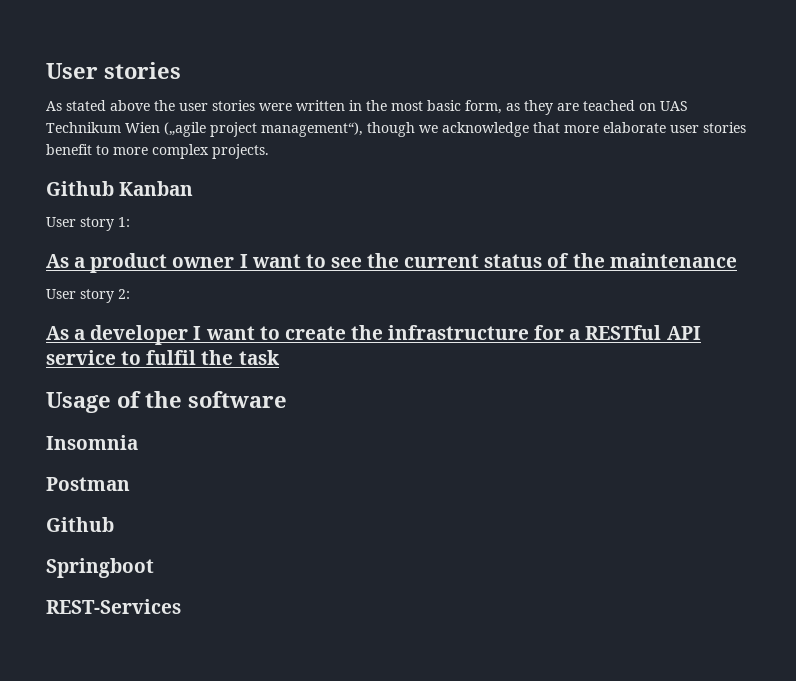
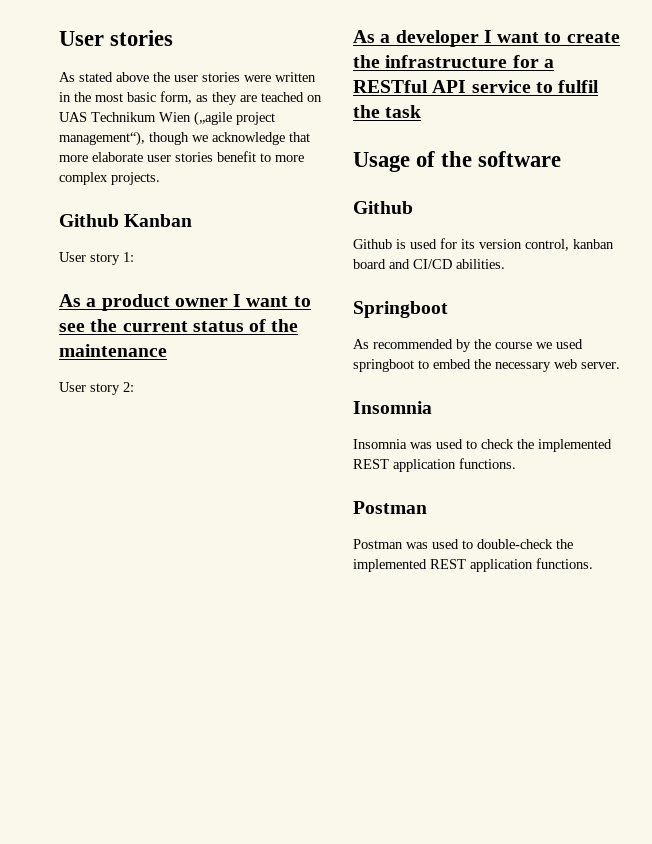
[46,435,138,450] [46,477,130,491] [46,517,114,532] [46,558,154,578] [46,599,181,614] Insomnia // Postman // Github // Springboot // REST-Services -> [353,201,413,214] [353,238,614,251] [353,259,505,269] [353,301,448,318] [353,339,583,352] [353,359,620,372] [353,401,432,414] [353,439,612,452] [353,458,516,472] [353,501,427,514] [353,539,573,549] [353,558,593,572] Github // Github is used for its version control, kanban board and CI/CD abilities. // Springboot // As recommended by the course we used springboot to embed the necessary web server. // Insomnia // Insomnia was used to check the implemented REST application functions. // Postman // Postman was used to double-check the implemented REST application functions.

